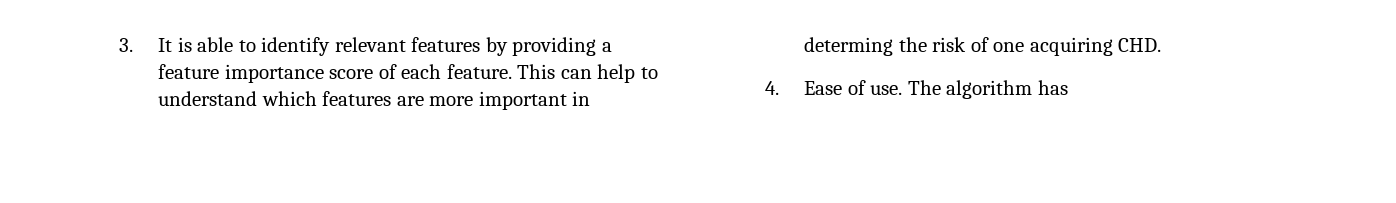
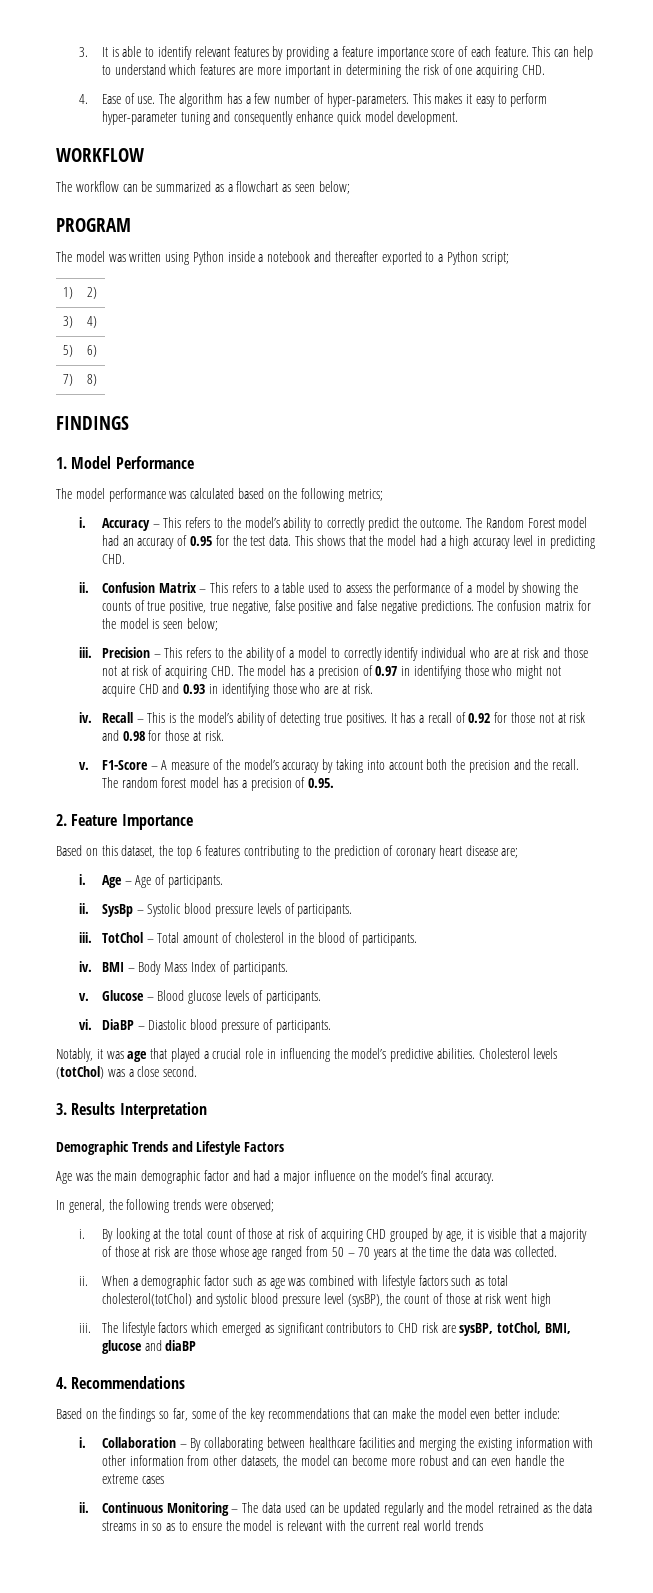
[804,37,894,56] determing -> [346,64,402,78] determining
(1068, 87) none -> [245,93,548,107] [101,111,459,125] [56,148,144,162] [56,181,350,194] [56,218,131,232] [56,251,509,265] [62,287,73,299] [86,287,97,299] [62,316,73,328] [86,316,97,328] [62,345,73,357] [86,345,97,357] [62,374,73,386] [86,374,97,386] [56,416,129,430] [56,456,194,469] [56,488,384,502] [78,517,588,531] [101,535,595,549] [101,554,125,564] [78,582,578,596] [101,600,591,614] [101,618,219,631] [78,647,588,661] [101,665,561,679] [101,683,373,697] [78,712,586,726] [101,730,224,741] [78,759,580,773] [101,777,335,791] [56,814,193,830] [56,845,519,859] [78,874,224,888] [78,903,353,917] [78,932,417,946] [78,961,288,975] [78,990,321,1004] [78,1019,331,1033] [56,1048,558,1062] [56,1066,198,1079] [56,1102,207,1119] [56,1141,285,1155] [56,1170,494,1184] [56,1199,274,1213] [78,1228,588,1242] [101,1246,557,1260] [78,1275,508,1289] [101,1293,551,1307] [78,1322,571,1336] [101,1340,197,1354] [56,1376,186,1389] [56,1408,561,1422] [78,1437,594,1451] [101,1455,564,1468] [101,1474,164,1484] [78,1502,593,1516] [101,1520,483,1531] a few number of hyper-parameters. This makes it easy to perform hyper-parameter tuning and consequently enhance quick model development. // WORKFLOW // The workflow can be summarized as a flowchart as seen below; // PROGRAM // The model was written using Python inside a notebook and thereafter exported to a Python script; // 1) | 2) // 3) | 4) // 5) | 6) // 7) | 8) // FINDINGS // 1. Model Performance // The model performance was calculated based on the following metrics; // i. Accuracy – This refers to the model’s ability to correctly predict the outcome. The Random Forest model had an accuracy of 0.95 for the test data. This shows that the model had a high accuracy level in predicting CHD. // ii. Confusion Matrix – This refers to a table used to assess the performance of a model by showing the counts of true positive, true negative, false positive and false negative predictions. The confusion matrix for the model is seen below; // iii. Precision – This refers to the ability of a model to correctly identify individual who are at risk and those not at risk of acquiring CHD. The model has a precision of 0.97 in identifying those who might not acquire CHD and 0.93 in identifying those who are at risk. // iv. Recall – This is the model’s ability of detecting true positives. It has a recall of 0.92 for those not at risk and 0.98 for those at risk. // v. F1-Score – A measure of the model’s accuracy by taking into account both the precision and the recall. The random forest model has a precision of 0.95. // 2. Feature Importance // Based on this dataset, the top 6 features contributing to the prediction of coronary heart disease are; // i. Age – Age of participants. // ii. SysBp – Systolic blood pressure levels of participants. // iii. TotChol – Total amount of cholesterol in the blood of participants. // iv. BMI – Body Mass Index of participants. // v. Glucose – Blood glucose levels of participants. // vi. DiaBP – Diastolic blood pressure of participants. // Notably, it was age that played a crucial role in influencing the model’s predictive abilities. Cholesterol levels (totChol) was a close second. // 3. Results Interpretation // Demographic Trends and Lifestyle Factors // Age was the main demographic factor and had a major influence on the model’s final accuracy. // In general, the following trends were observed; // i. By looking at the total count of those at risk of acquiring CHD grouped by age, it is visible that a majority of those at risk are those whose age ranged from 50 – 70 years at the time the data was collected. // ii. When a demographic factor such as age was combined with lifestyle factors such as total cholesterol(totChol) and systolic blood pressure level (sysBP), the count of those at risk went high // iii. The lifestyle factors which emerged as significant contributors to CHD risk are sysBP, totChol, BMI, glucose and diaBP // 4. Recommendations // Based on the findings so far, some of the key recommendations that can make the model even better include: // i. Collaboration – By collaborating between healthcare facilities and merging the existing information with other information from other datasets, the model can become more robust and can even handle the extreme cases // ii. Continuous Monitoring – The data used can be updated regularly and the model retrained as the data streams in so as to ensure the model is relevant with the current real world trends

